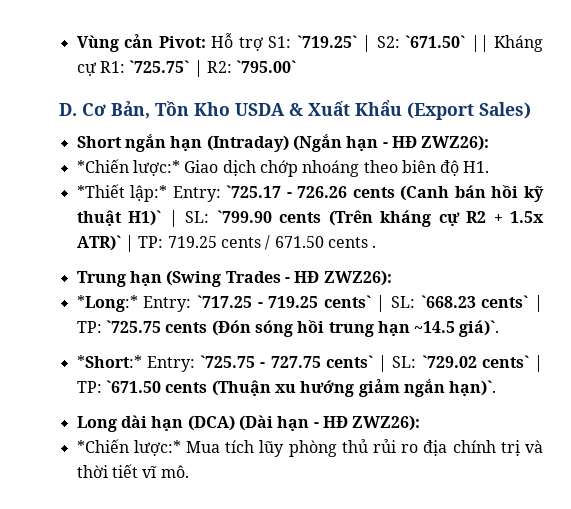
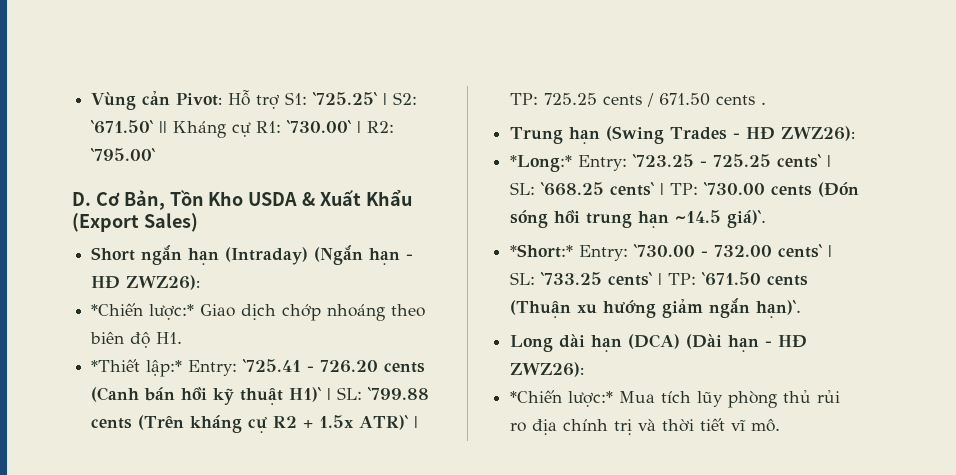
[296,35,357,48] `719.25` -> [312,92,379,105] `725.25`
[129,60,190,73] `725.75` -> [286,120,353,133] `730.00`
[226,185,348,198] `725.17 - 726.26 -> [242,359,379,373] `725.41 - 726.20
[216,210,272,223] `799.90 -> [367,387,430,400] `799.88
[167,236,217,248] 719.25 -> [544,93,598,105] 725.25
[196,295,543,312] [76,320,161,333] `717.25 - 719.25 cents` | SL: `668.23 cents` | TP: `725.75 -> [632,154,832,168] [510,182,766,196] `723.25 - 725.25 cents` | SL: `668.25 cents` | TP: `730.00
[200,355,477,372] `725.75 - 727.75 cents` | SL: `729.02 -> [633,244,833,258] [510,272,603,285] `730.00 - 732.00 cents` | SL: `733.25

